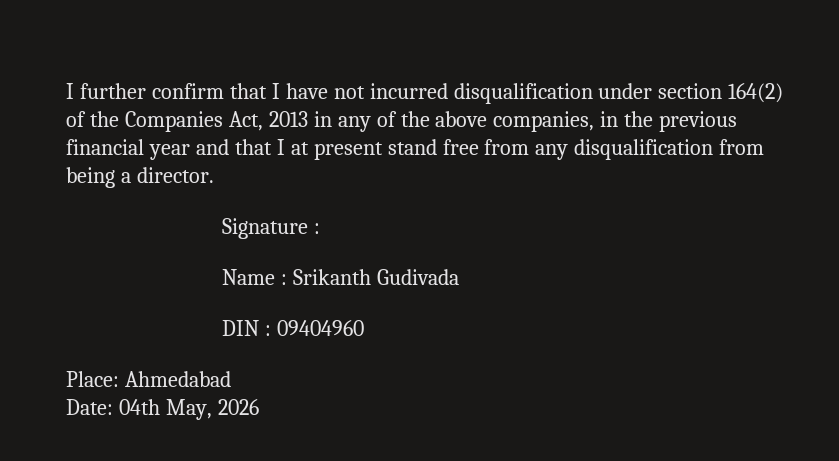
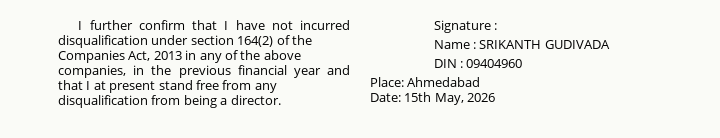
[292,269,459,285] Srikanth Gudivada -> [479,40,610,49] SRIKANTH GUDIVADA
[118,399,160,415] 04th -> [404,92,432,102] 15th

